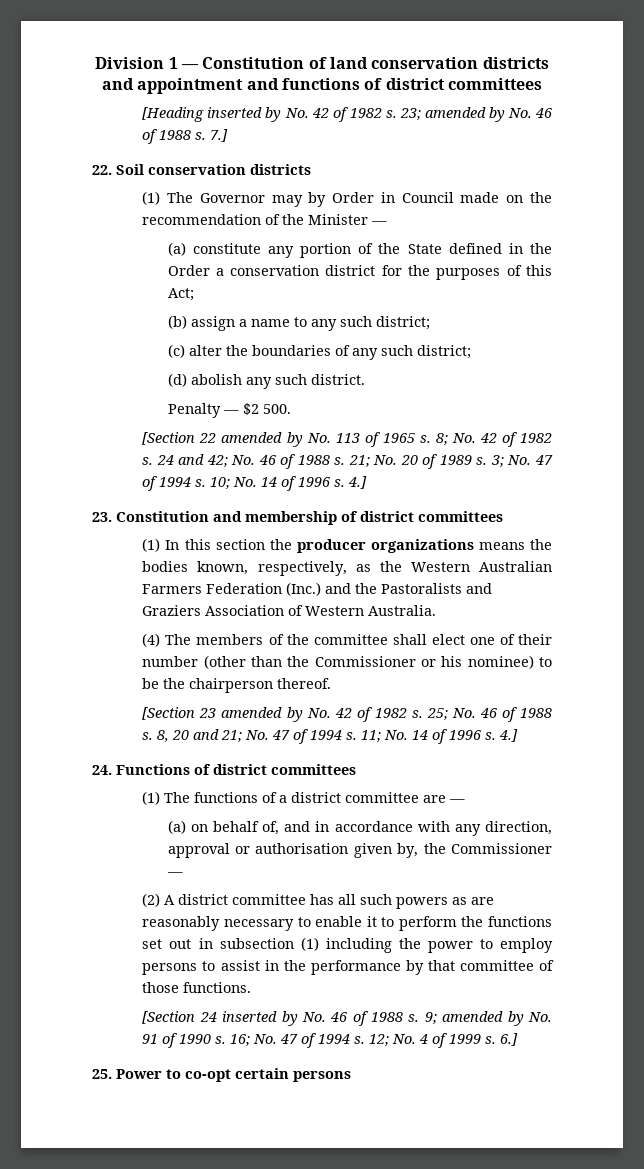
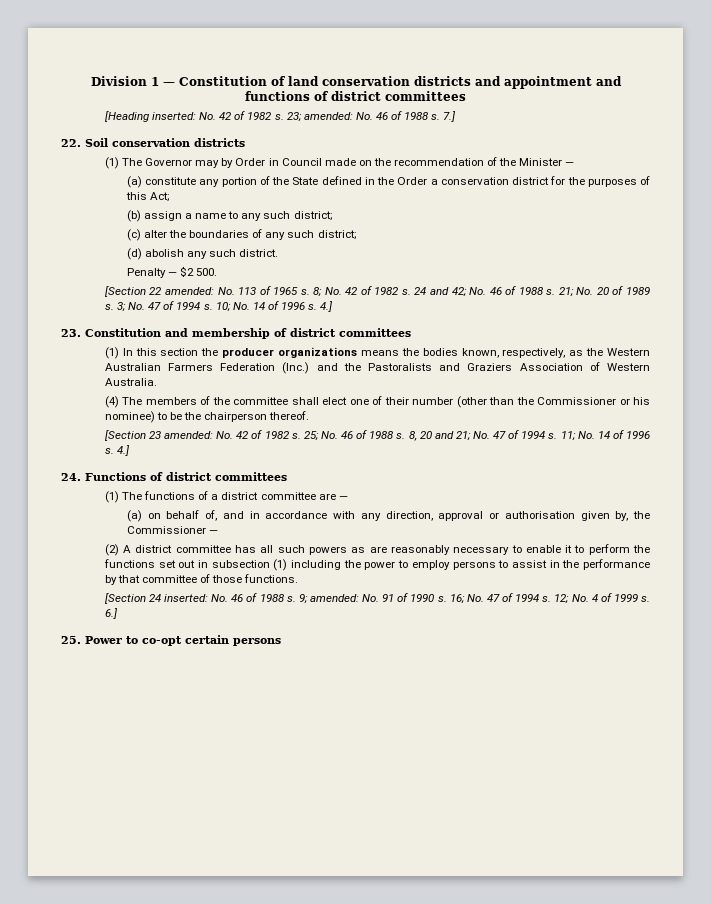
[207,107,282,122] inserted by -> [151,112,196,120] inserted:
[424,107,505,122] amended by -> [303,112,353,120] amended:
[221,432,303,447] amended by -> [164,287,214,295] amended:
[221,707,303,722] amended by -> [164,431,214,439] amended:
[222,1011,298,1026] inserted by -> [164,594,209,602] inserted:
[442,1011,524,1026] amended by -> [309,594,359,602] amended:

